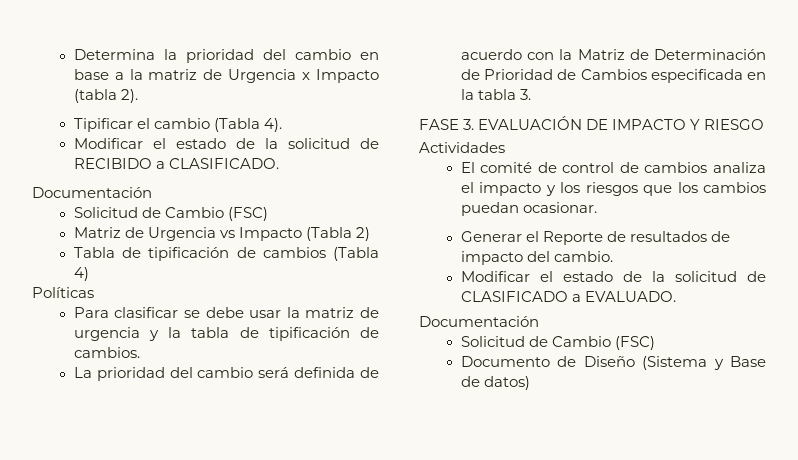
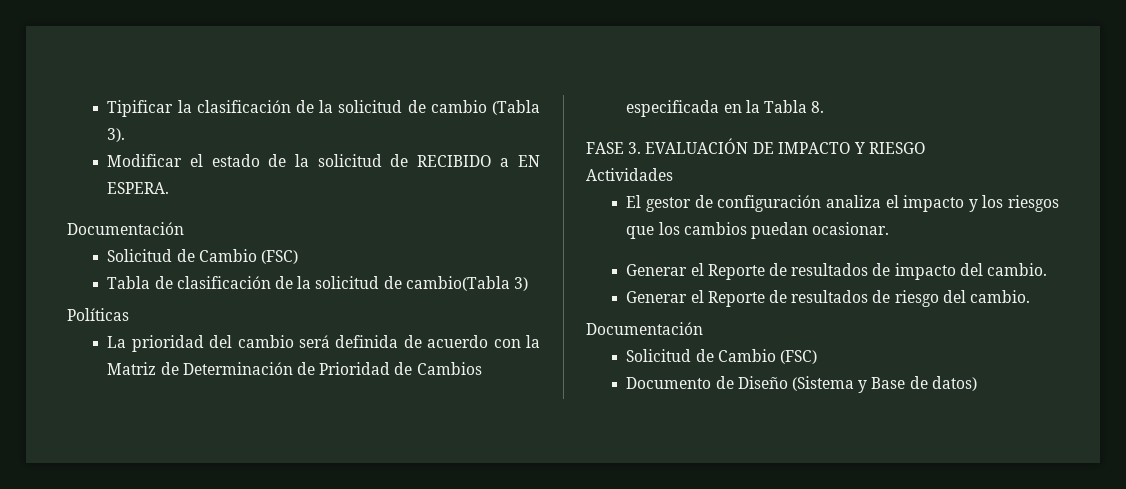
[73,49,379,63] [73,69,379,83] [73,89,138,103] [73,118,150,132] Determina la prioridad del cambio en base a la matriz de Urgencia x Impacto (tabla 2). // Tipificar el -> [107,100,426,117] Tipificar la clasificación de la solicitud de
[264,118,283,132] 4). -> [107,128,126,142] 3).
[168,158,279,169] [32,187,152,198] [73,207,268,221] [73,227,371,241] [73,247,379,261] [73,267,89,281] [32,287,94,298] [73,307,380,318] [73,327,379,341] [73,347,140,358] CLASIFICADO. // Documentación // Solicitud de Cambio (FSC) // Matriz de Urgencia vs Impacto (Tabla 2) // Tabla de tipificación de cambios (Tabla 4) // Políticas // Para clasificar se debe usar la matriz de urgencia y la tabla de tipificación de cambios. -> [518,155,541,167] [107,182,170,194] [67,222,184,235] [107,249,298,264] [107,276,528,291] [67,308,129,321] EN ESPERA. // Documentación // Solicitud de Cambio (FSC) // Tabla de clasificación de la solicitud de cambio(Tabla 3) // Políticas
[477,89,531,100] tabla 3. -> [763,100,825,113] Tabla 8.
[480,162,708,173] comité de control de cambios -> [646,195,822,212] gestor de configuración
[460,271,766,282] [460,291,676,302] Modificar el estado de la solicitud de CLASIFICADO a EVALUADO. -> [626,290,1030,307] Generar el Reporte de resultados de riesgo del cambio.

